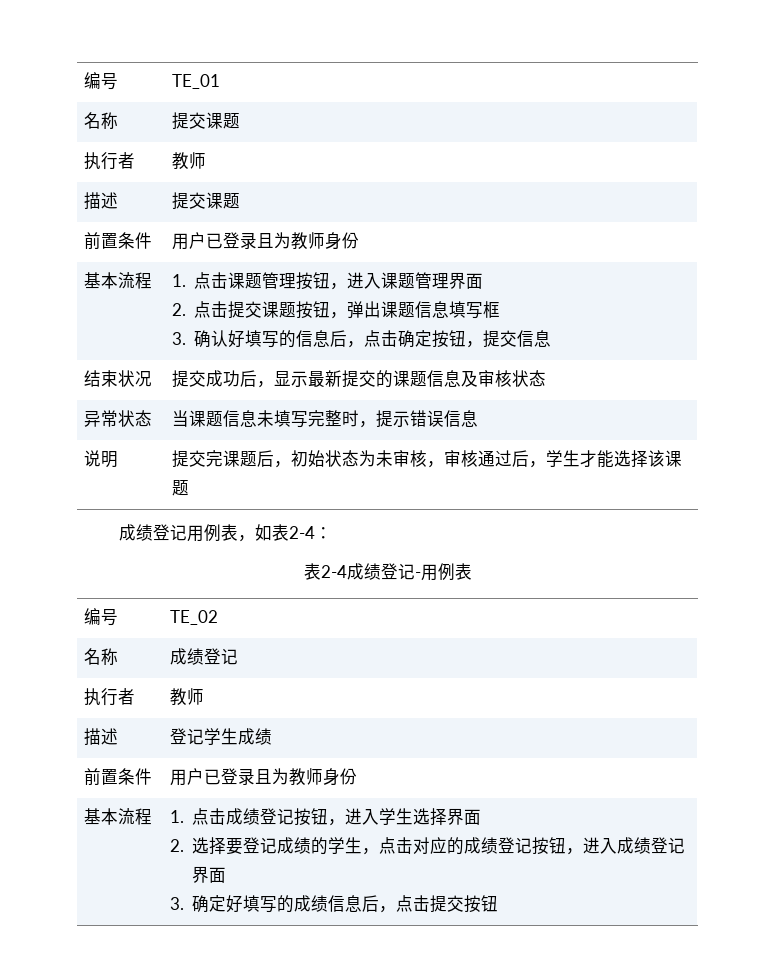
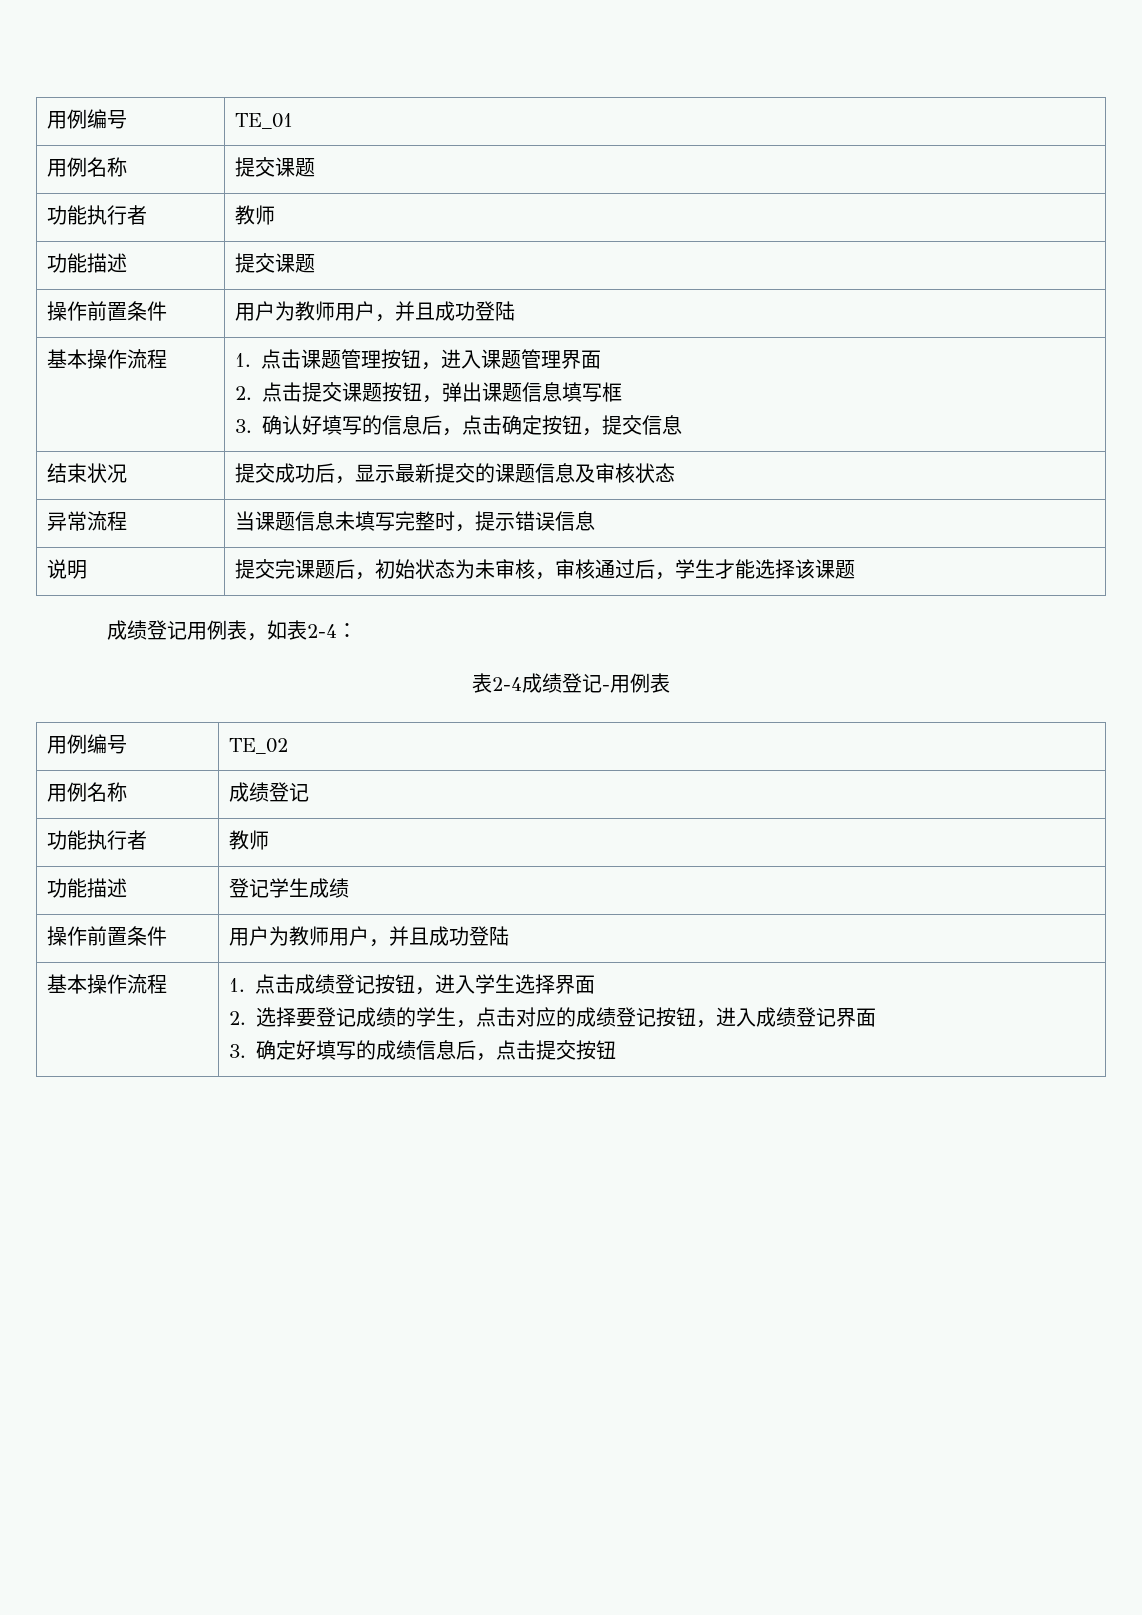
(83, 80) none -> [46,109,87,129] 用例
(220, 81) none -> [46,157,87,177] 用例
[83,152,135,170] [171,152,206,170] 执行者 | 教师 // -> [46,205,147,225] [234,205,275,225] [46,253,87,273] 功能执行者 | 教师 // 功能
[83,232,152,250] [171,232,359,250] [83,272,118,289] 前置条件 | 用户已登录且为教师身份 // 基本 -> [46,301,167,321] [234,301,515,322] [46,349,127,369] 操作前置条件 | 用户为教师用户，并且成功登陆 // 基本操作
[117,410,152,427] 状态 -> [86,511,127,531] 流程
(472, 571) none -> [46,734,87,754] 用例
(218, 617) none -> [46,782,87,802] 用例
[83,688,135,706] [169,688,204,706] 执行者 | 教师 // -> [46,830,147,850] [228,830,269,850] [46,878,87,898] 功能执行者 | 教师 // 功能
[83,768,152,786] [169,768,357,786] [83,808,118,825] 前置条件 | 用户已登录且为教师身份 // 基本 -> [46,926,167,946] [228,926,509,947] [46,974,127,994] 操作前置条件 | 用户为教师用户，并且成功登陆 // 基本操作

